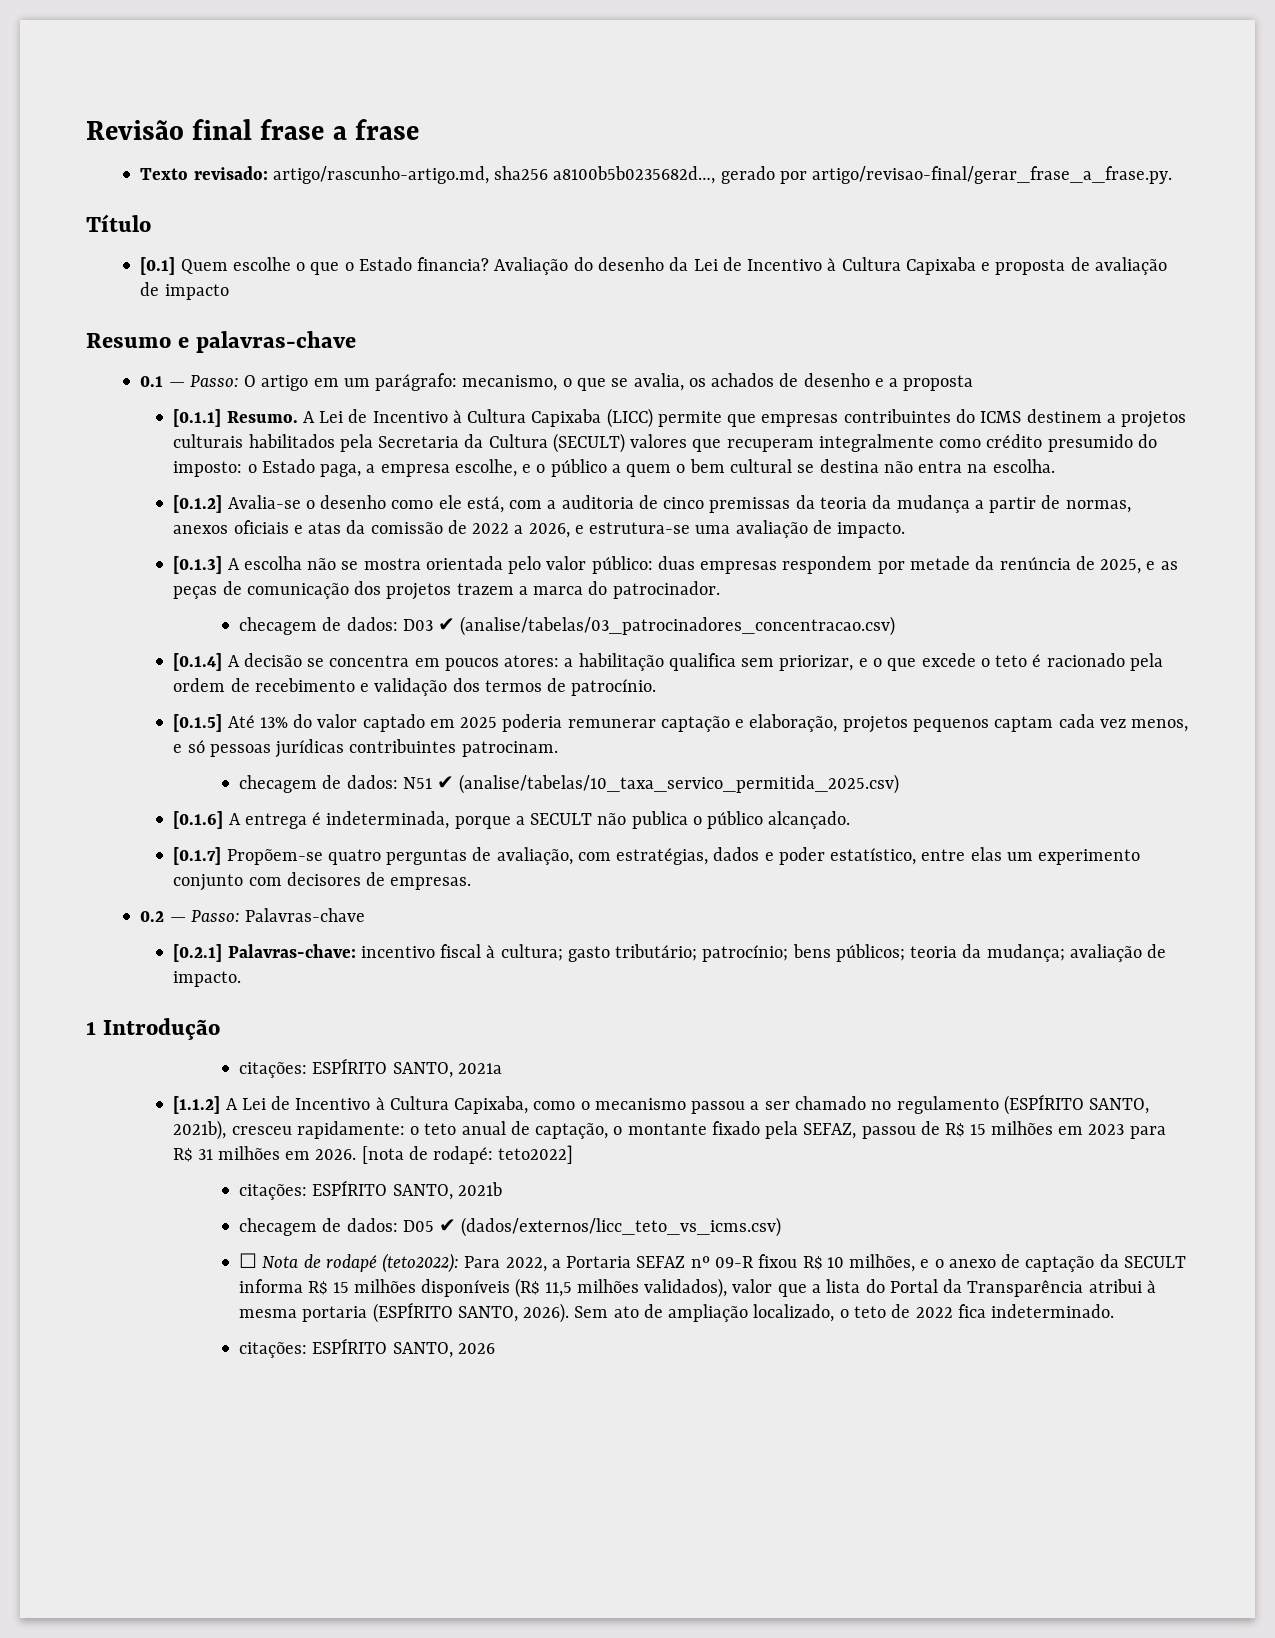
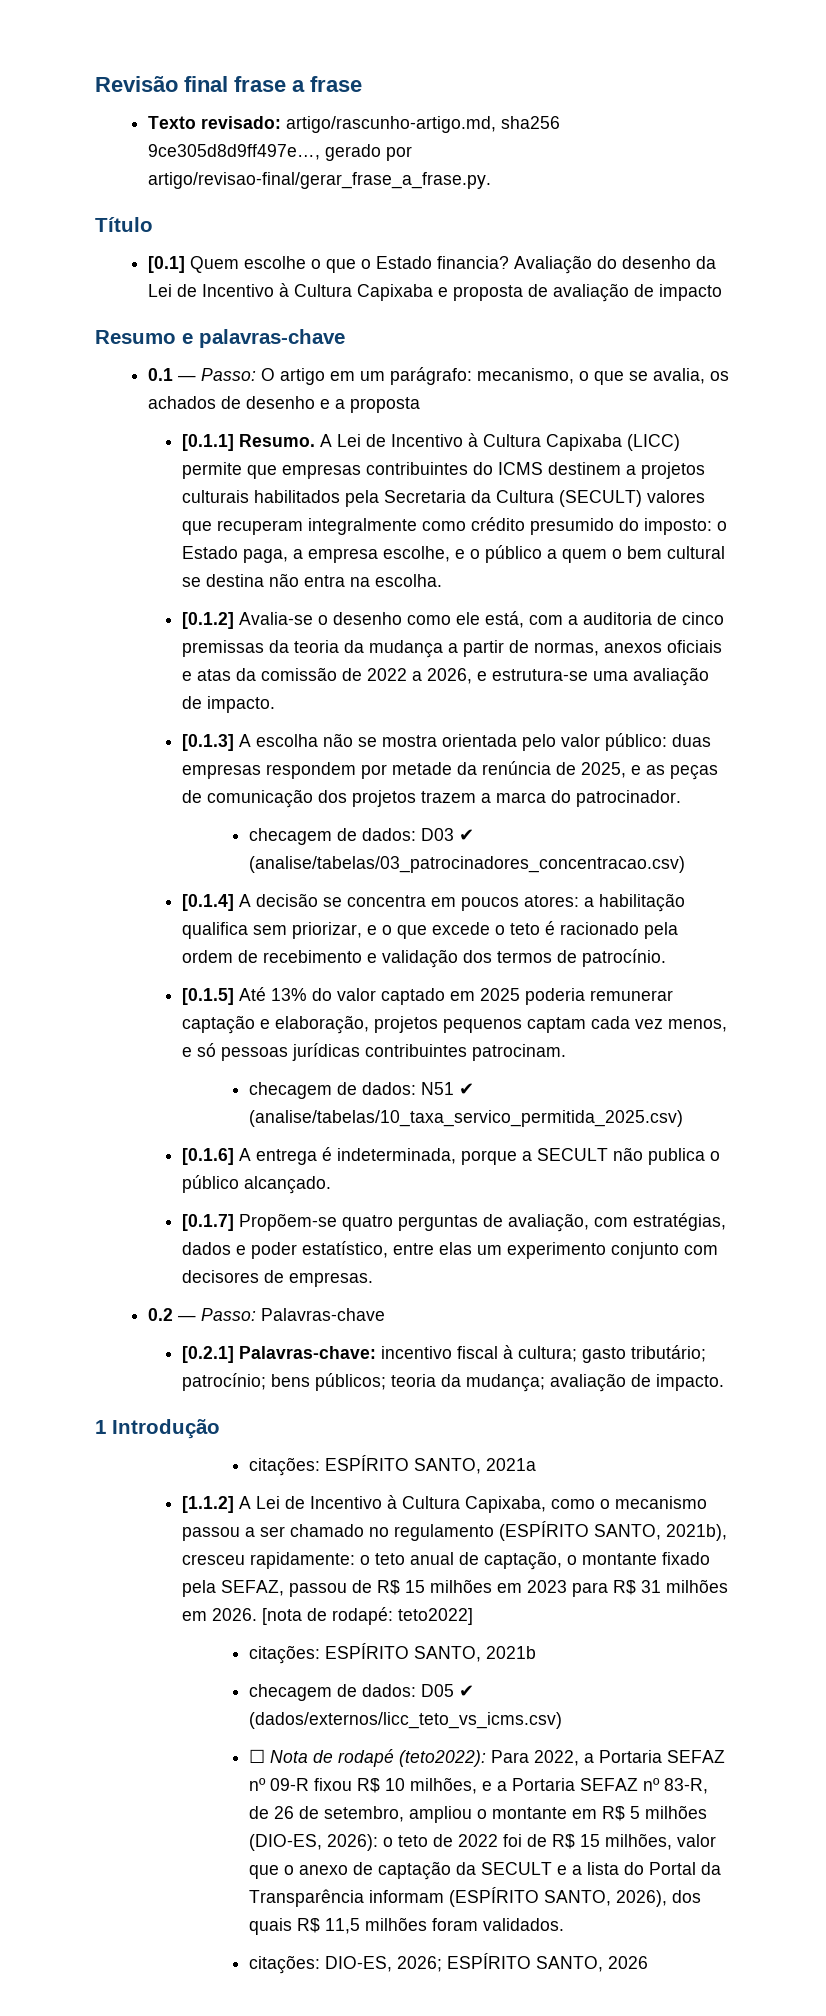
[553,166,716,184] a8100b5b0235682d…, -> [147,144,320,160] 9ce305d8d9ff497e…,
(930, 1263) none -> [496,1778,708,1794] [248,1805,707,1823] [248,1833,716,1851] [248,1865,279,1879] a Portaria SEFAZ nº 83-R, de 26 de setembro, ampliou o montante em R$ 5 milhões (DIO-ES, 2026): o teto de 2022 foi de R$ 15 milhões, valor que
[239,1278,807,1298] informa R$ 15 milhões disponíveis (R$ 11,5 milhões validados), valor que -> [556,1865,567,1875] e
[1088,1279,1156,1293] [239,1302,1115,1323] [239,1342,308,1358] atribui à mesma portaria (ESPÍRITO SANTO, 2026). Sem ato de ampliação localizado, o teto de 2022 fica indeterminado. // citações: -> [368,1887,701,1907] [248,1917,564,1935] [248,1955,442,1974] informam (ESPÍRITO SANTO, 2026), dos quais R$ 11,5 milhões foram validados. // citações: DIO-ES, 2026;

